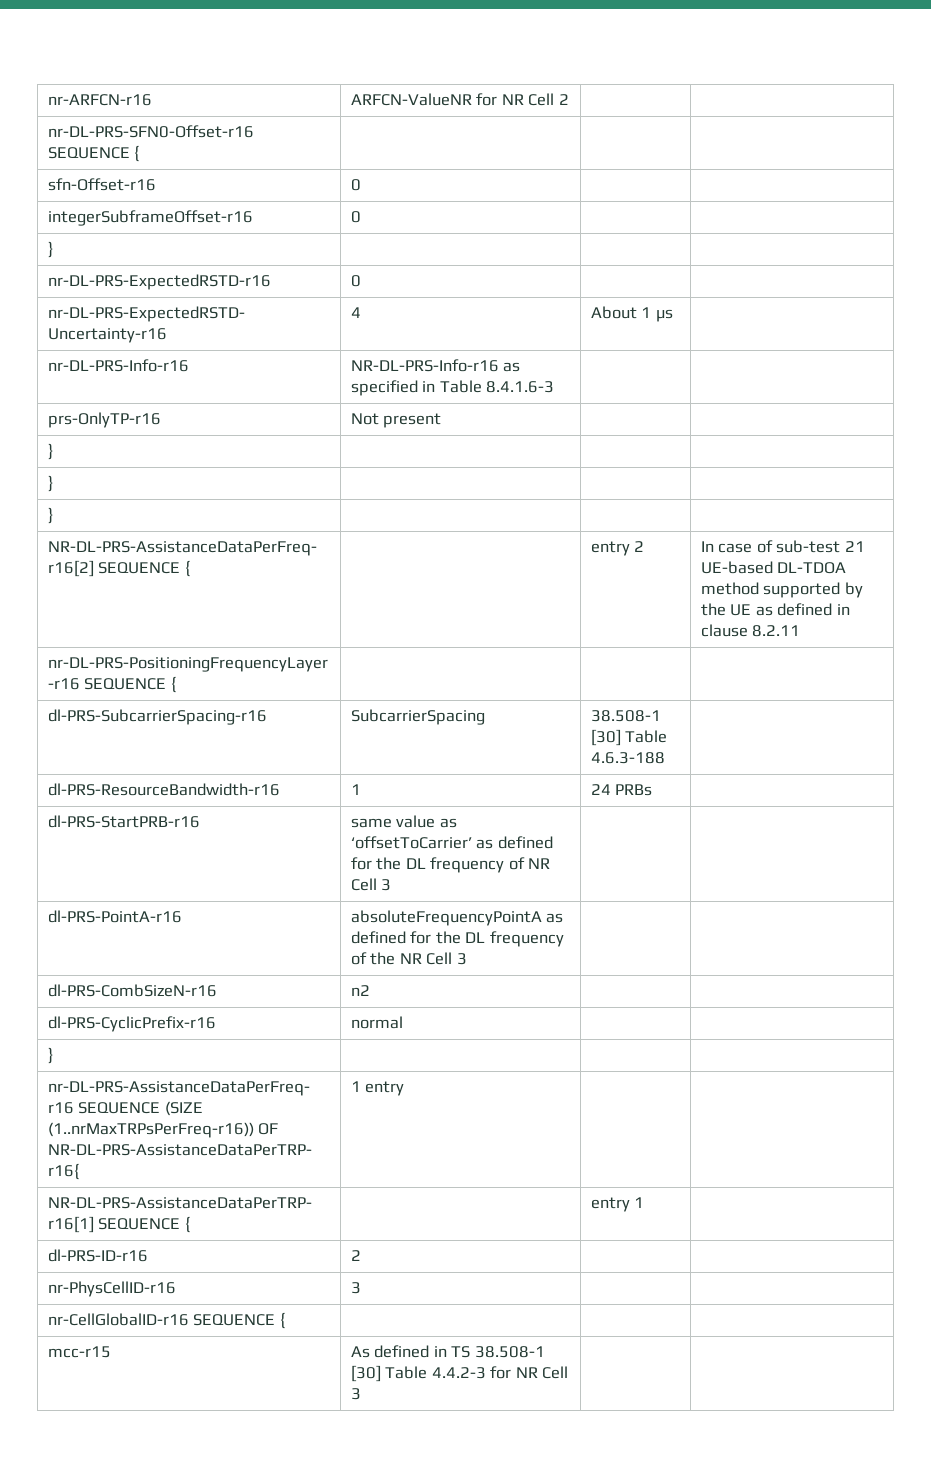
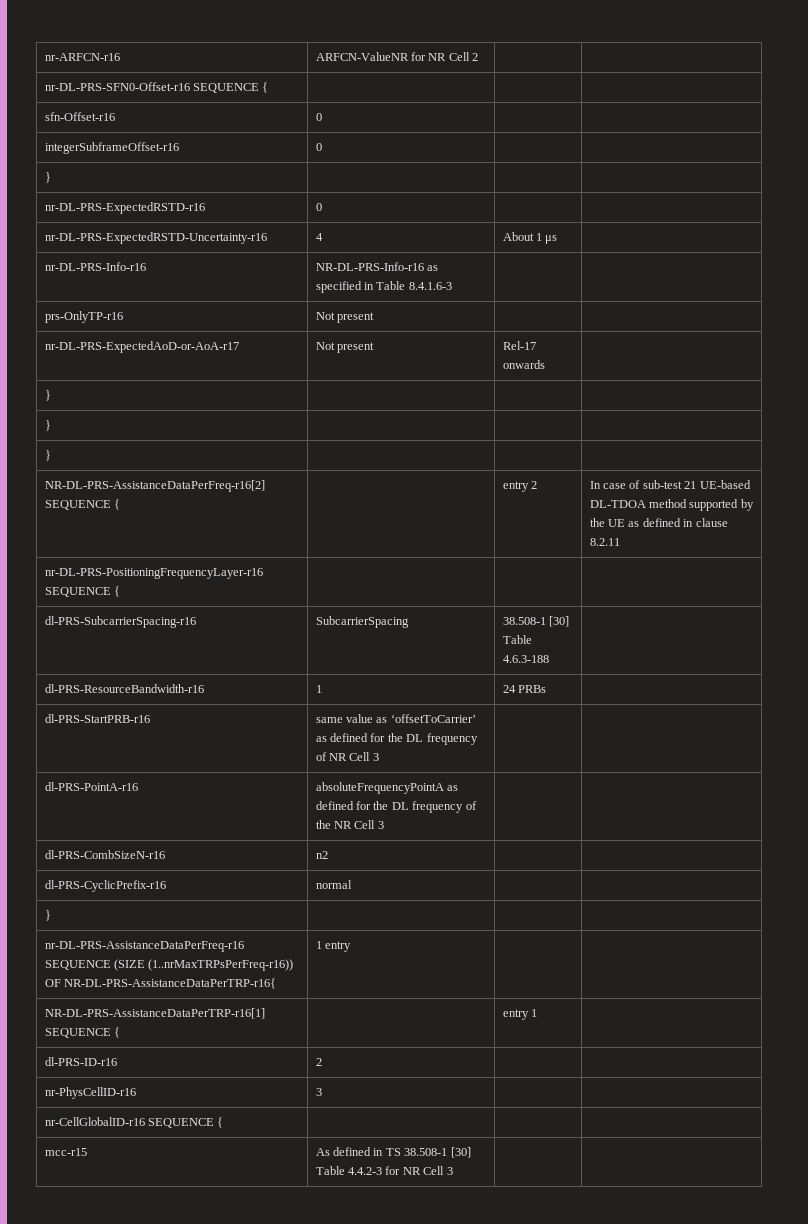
(442, 420) none -> [44,341,239,353] [315,342,375,353] [502,341,536,350] [502,360,545,369] // nr-DL-PRS-ExpectedAoD-or-AoA-r17 | Not present | Rel-17 onwards |

